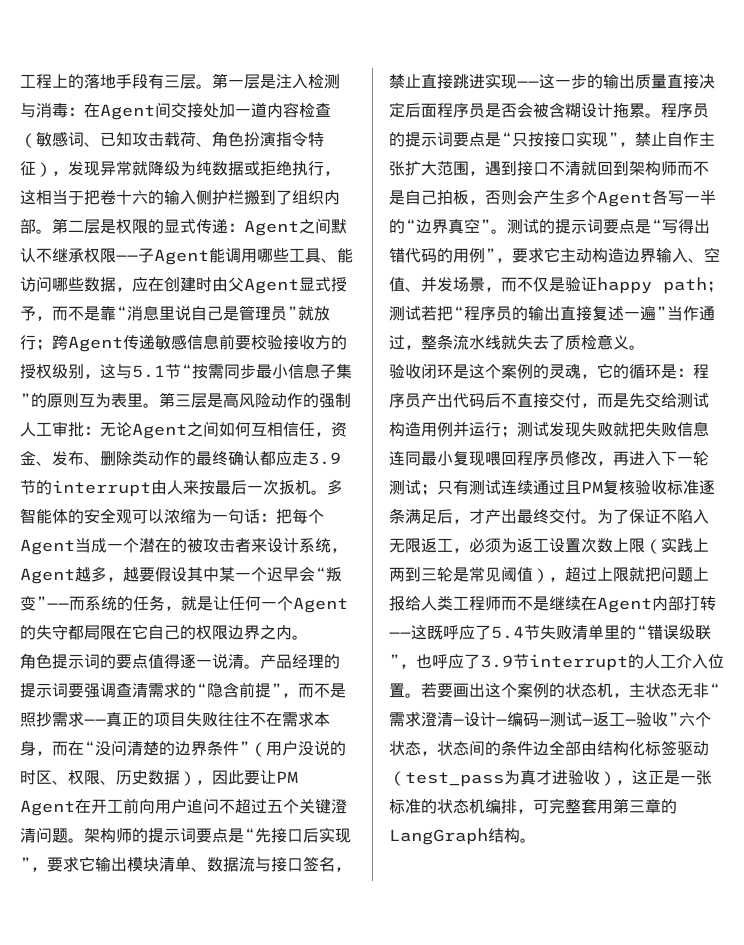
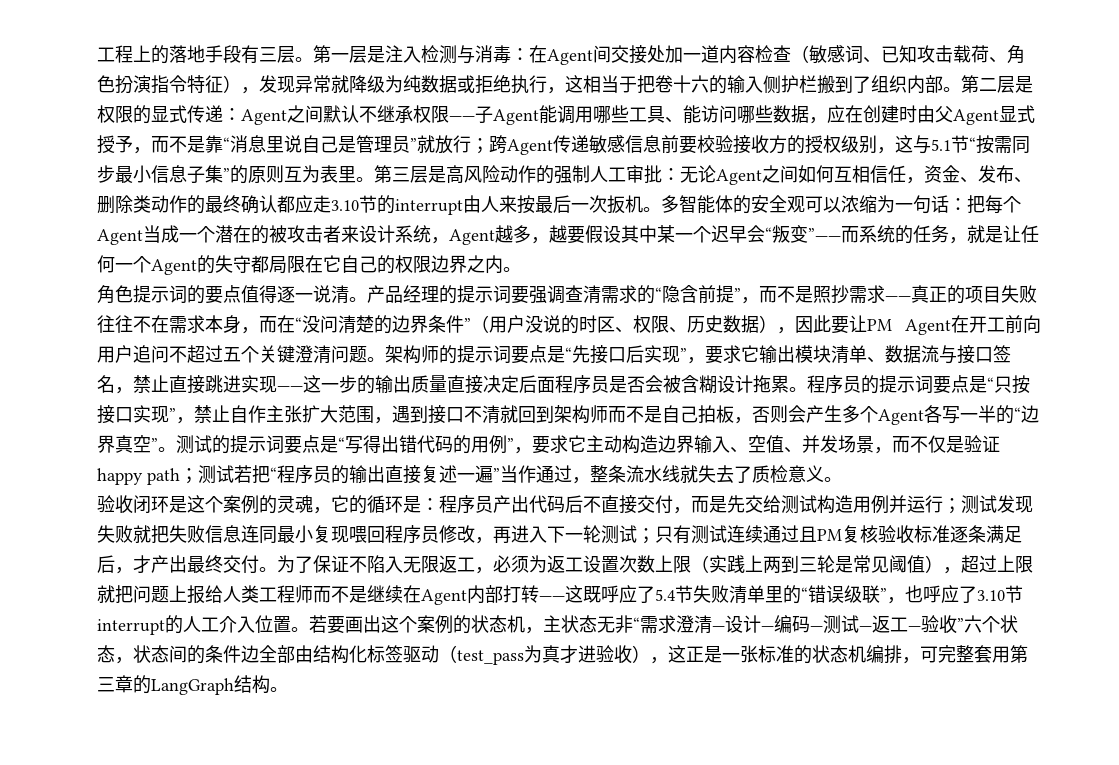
[308,452,341,465] 3.9 -> [331,200,359,211] 3.10
[480,655,513,668] 3.9 -> [977,590,1005,601] 3.10

